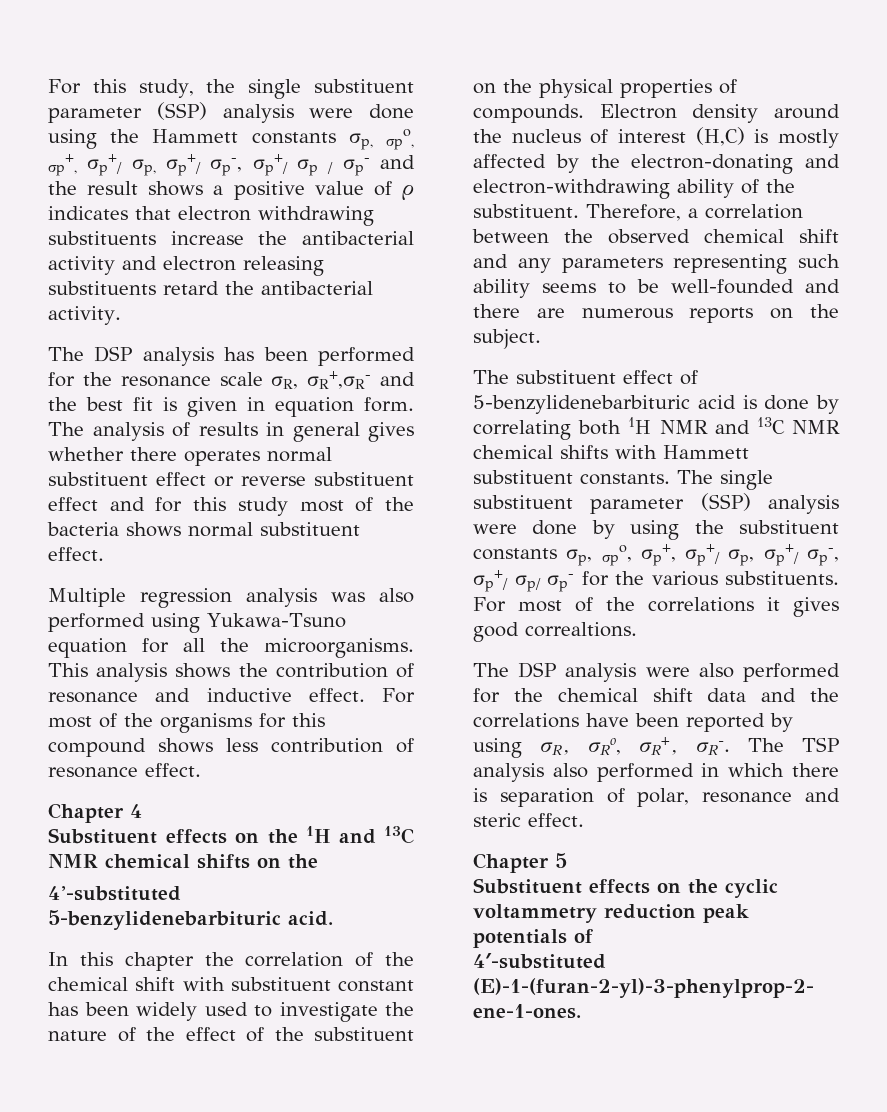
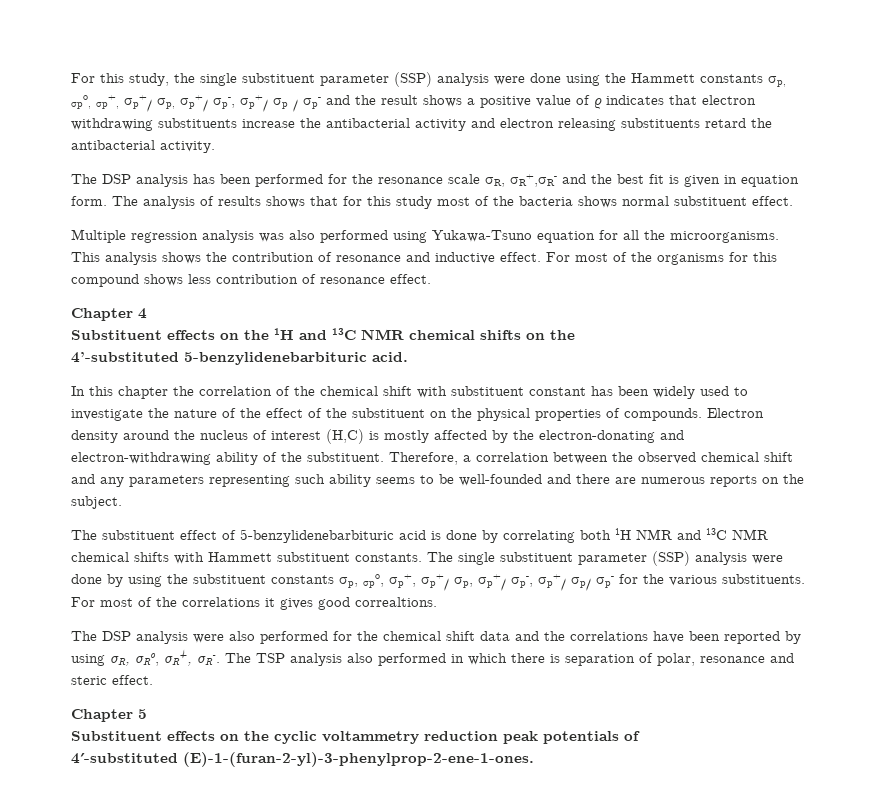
[266,422,414,442] [48,447,332,466] [48,472,414,487] [48,497,145,511] in general gives whether there operates normal substituent effect or reverse substituent effect and -> [266,196,338,208] shows that

